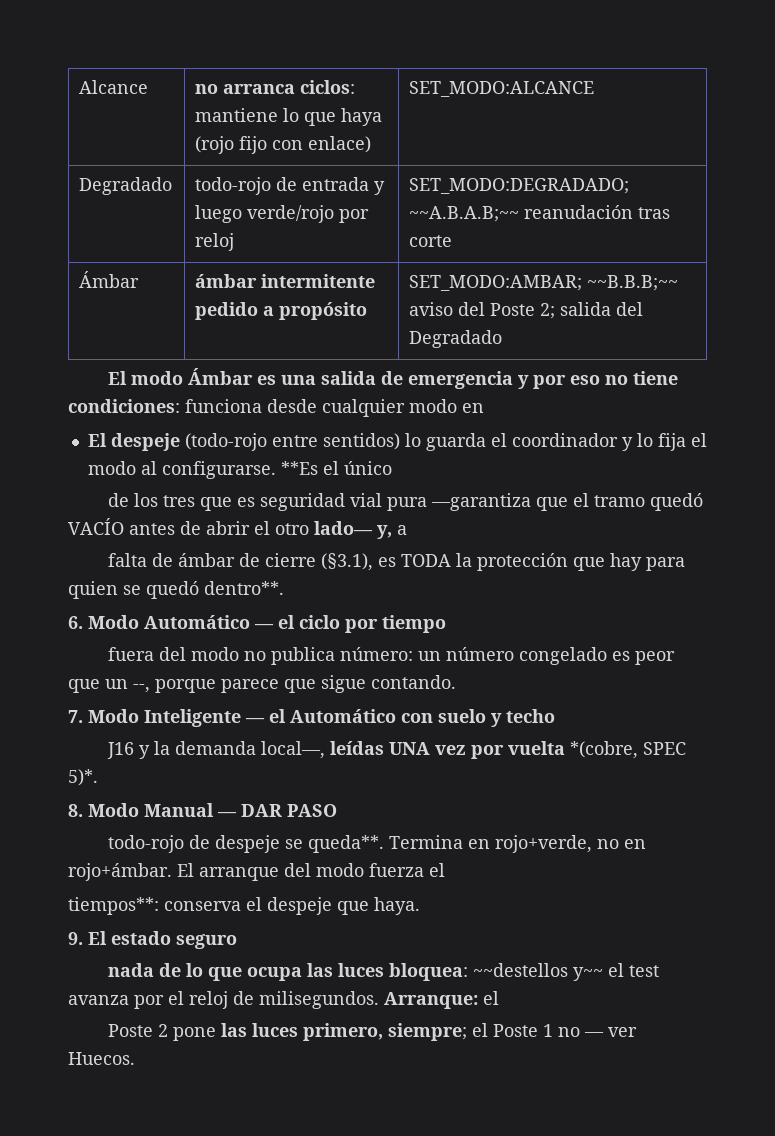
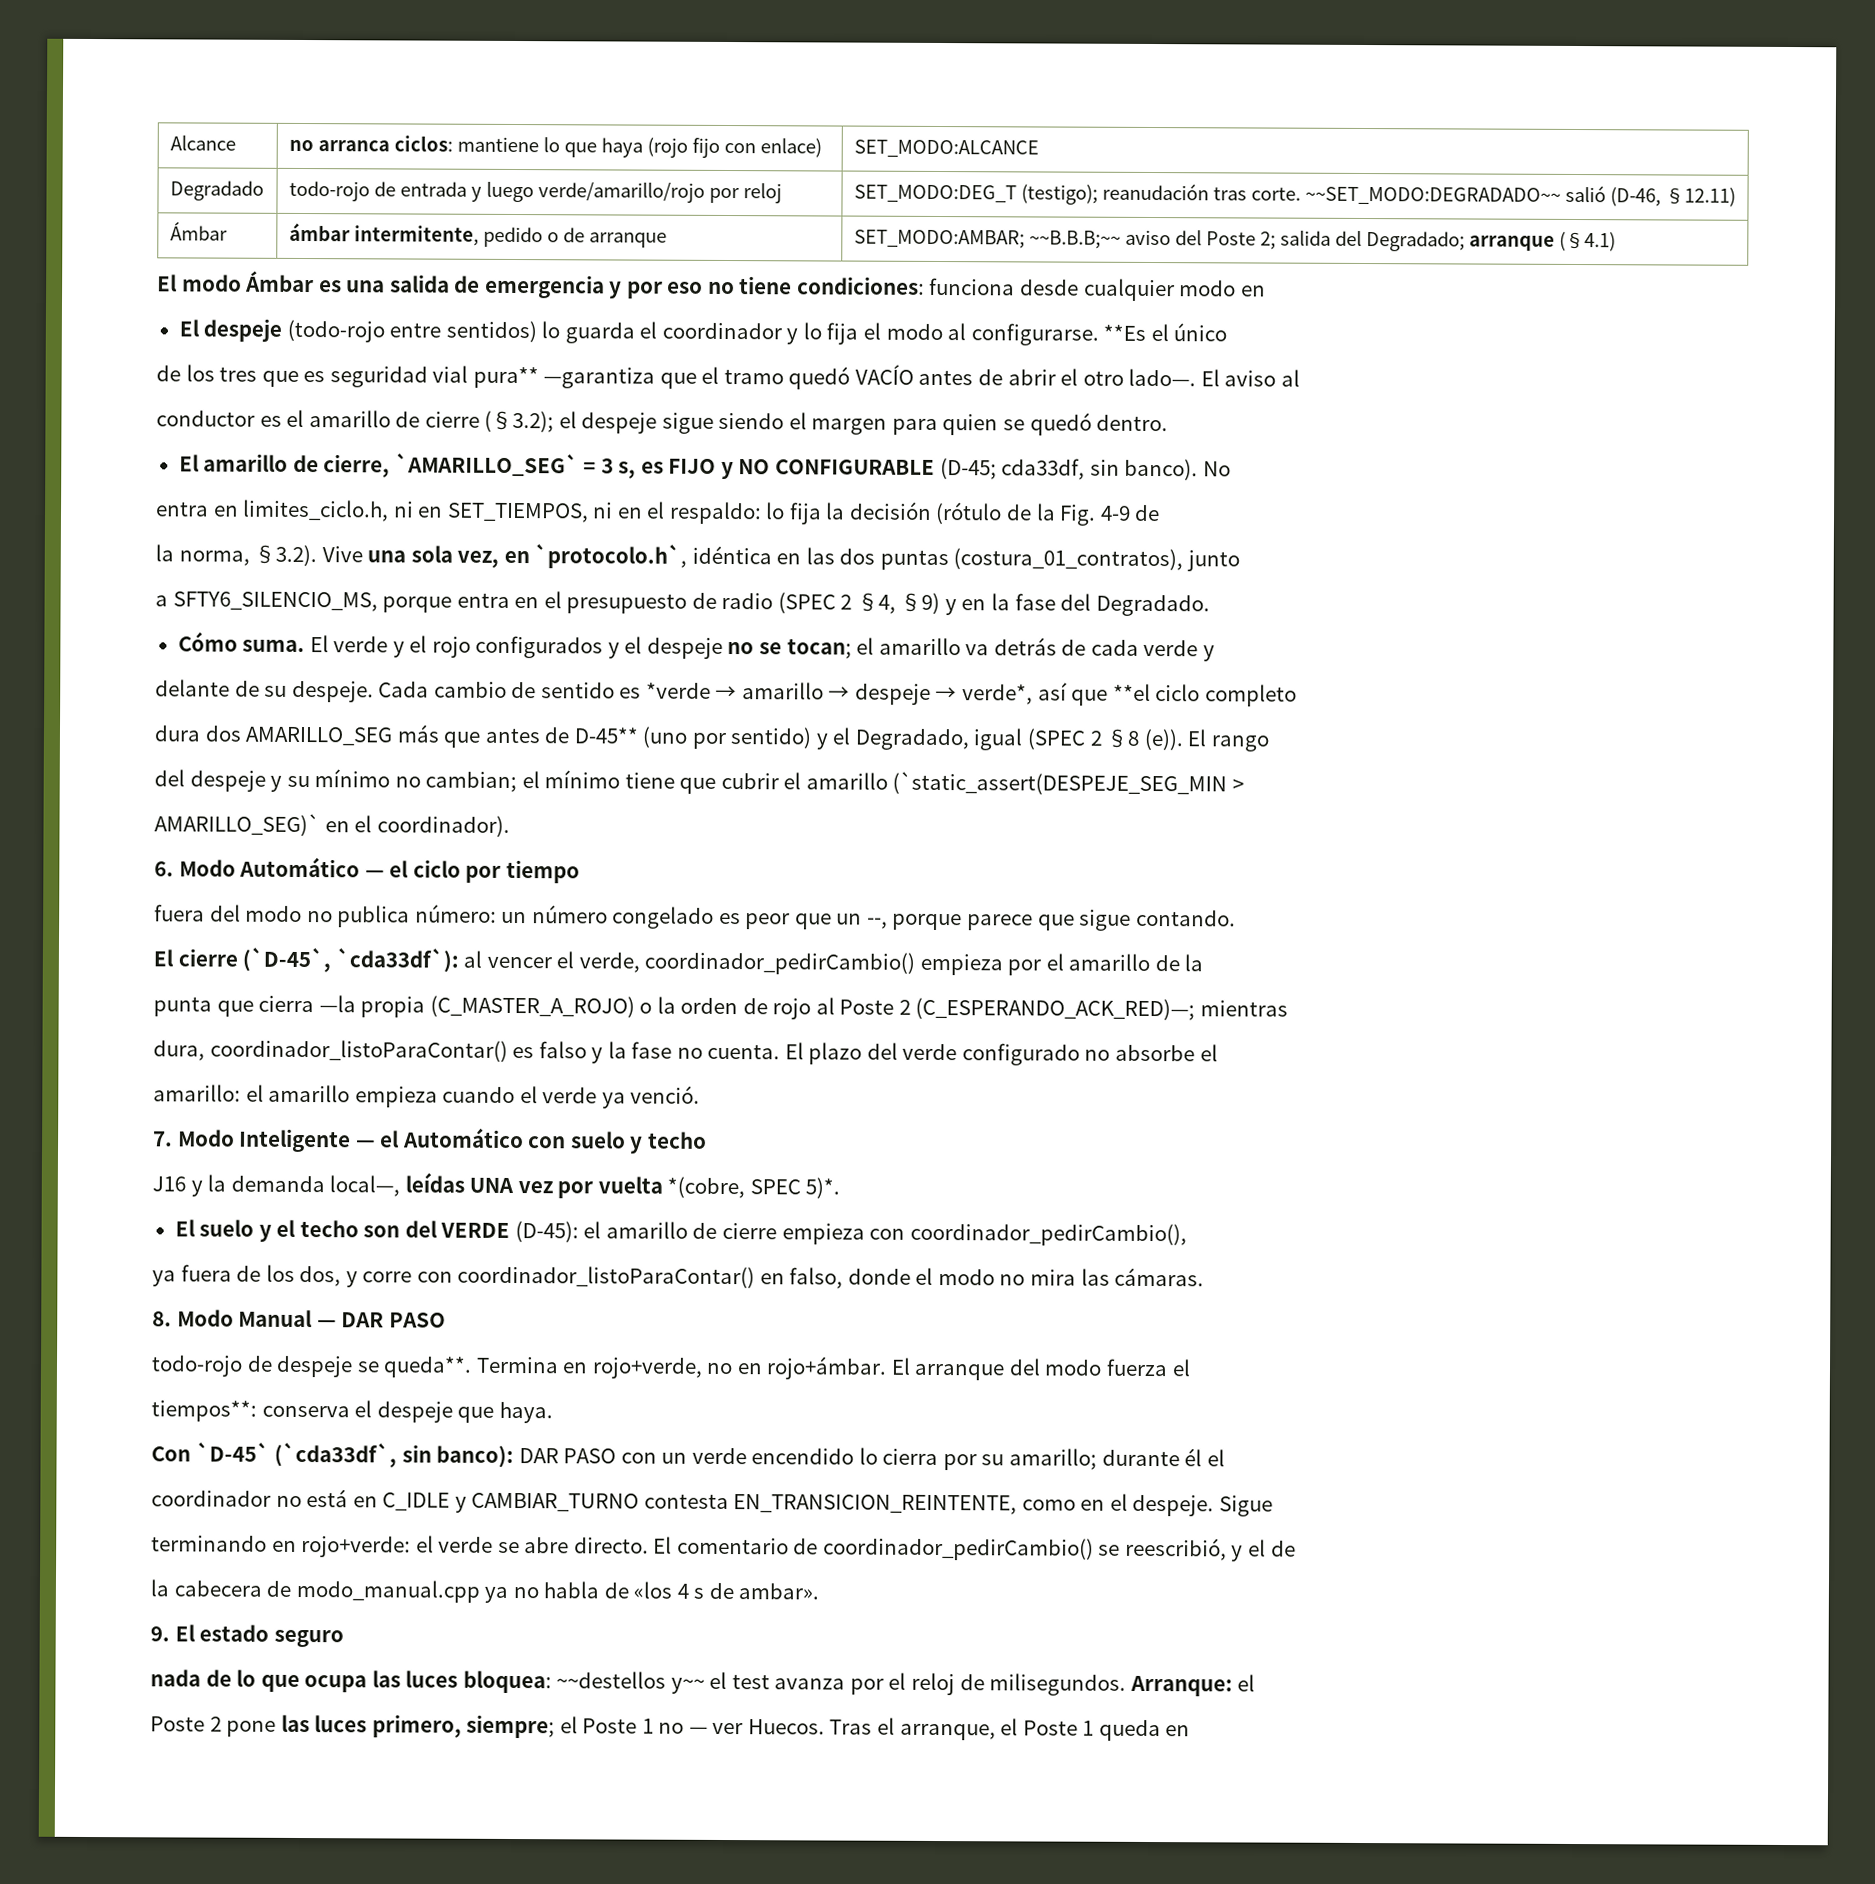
[247,205,335,223] verde/rojo -> [537,182,705,203] verde/amarillo/rojo
[409,178,630,194] [409,205,671,222] [409,235,453,247] [79,271,140,288] [195,274,376,288] [195,302,368,320] SET_MODO:DEGRADADO; ~~A.B.A.B;~~ reanudación tras corte // Ámbar | ámbar intermitente pedido a propósito -> [853,183,1736,207] [169,221,228,241] [288,222,667,248] SET_MODO:DEG_T (testigo); reanudación tras corte. ~~SET_MODO:DEGRADADO~~ salió (D-46, §12.11) // Ámbar | ámbar intermitente, pedido o de arranque
[409,330,503,348] Degradado -> [1365,231,1616,252] Degradado; arranque (§4.1)
[386,497,427,511] pura -> [472,366,539,389] pura**
[314,521,407,539] [107,553,685,571] [68,581,284,599] lado— y, a // falta de ámbar de cierre (§3.1), es TODA la protección que hay para quien se quedó dentro**. -> [1128,368,1300,387] [156,409,1169,436] [178,453,1231,481] [155,499,1161,526] [155,544,1241,572] [155,591,1210,617] [177,631,1215,662] [155,679,1297,707] [154,724,1269,752] [154,769,1245,796] [154,813,510,837] lado—. El aviso al // conductor es el amarillo de cierre (§3.2); el despeje sigue siendo el margen para quien se quedó dentro. // El amarillo de cierre, `AMARILLO_SEG` = 3 s, es FIJO y NO CONFIGURABLE (D-45; cda33df, sin banco). No // entra en limites_ciclo.h, ni en SET_TIEMPOS, ni en el respaldo: lo fija la decisión (rótulo de la Fig. 4-9 de // la norma, §3.2). Vive una sola vez, en `protocolo.h`, idéntica en las dos puntas (costura_01_contratos), junto // a SFTY6_SILENCIO_MS, porque entra en el presupuesto de radio (SPEC 2 §4, §9) y en la fase del Degradado. // Cómo suma. El verde y el rojo configurados y el despeje no se tocan; el amarillo va detrás de cada verde y // delante de su despeje. Cada cambio de sentido es *verde → amarillo → despeje → verde*, así que **el ciclo completo // dura dos AMARILLO_SEG más que antes de D-45** (uno por sentido) y el Degradado, igual (SPEC 2 §8 (e)). El rango // del despeje y su mínimo no cambian; el mínimo tiene que cubrir el amarillo (`static_assert(DESPEJE_SEG_MIN > // AMARILLO_SEG)` en el coordinador).
(456, 682) none -> [153,947,1204,976] [153,995,1289,1021] [153,1039,1218,1066] [153,1084,701,1109] // El cierre (`D-45`, `cda33df`): al vencer el verde, coordinador_pedirCambio() empieza por el amarillo de la // punta que cierra —la propia (C_MASTER_A_ROJO) o la orden de rojo al Poste 2 (C_ESPERANDO_ACK_RED)—; mientras // dura, coordinador_listoParaContar() es falso y la fase no cuenta. El plazo del verde configurado no absorbe el // amarillo: el amarillo empieza cuando el verde ya venció.
(98, 777) none -> [174,1219,1187,1247] [152,1264,1205,1289] // El suelo y el techo son del VERDE (D-45): el amarillo de cierre empieza con coordinador_pedirCambio(), // ya fuera de los dos, y corre con coordinador_listoParaContar() en falso, donde el modo no mira las cámaras.
(420, 906) none -> [151,1442,1225,1471] [151,1489,1273,1517] [151,1535,1296,1562] [150,1579,820,1603] // Con `D-45` (`cda33df`, sin banco): DAR PASO con un verde encendido lo cierra por su amarillo; durante él el // coordinador no está en C_IDLE y CAMBIAR_TURNO contesta EN_TRANSICION_REINTENTE, como en el despeje. Sigue // terminando en rojo+verde: el verde se abre directo. El comentario de coordinador_pedirCambio() se reescribió, y el de // la cabecera de modo_manual.cpp ya no habla de «los 4 s de ambar».
(135, 1058) none -> [829,1717,1191,1742] Tras el arranque, el Poste 1 queda en

